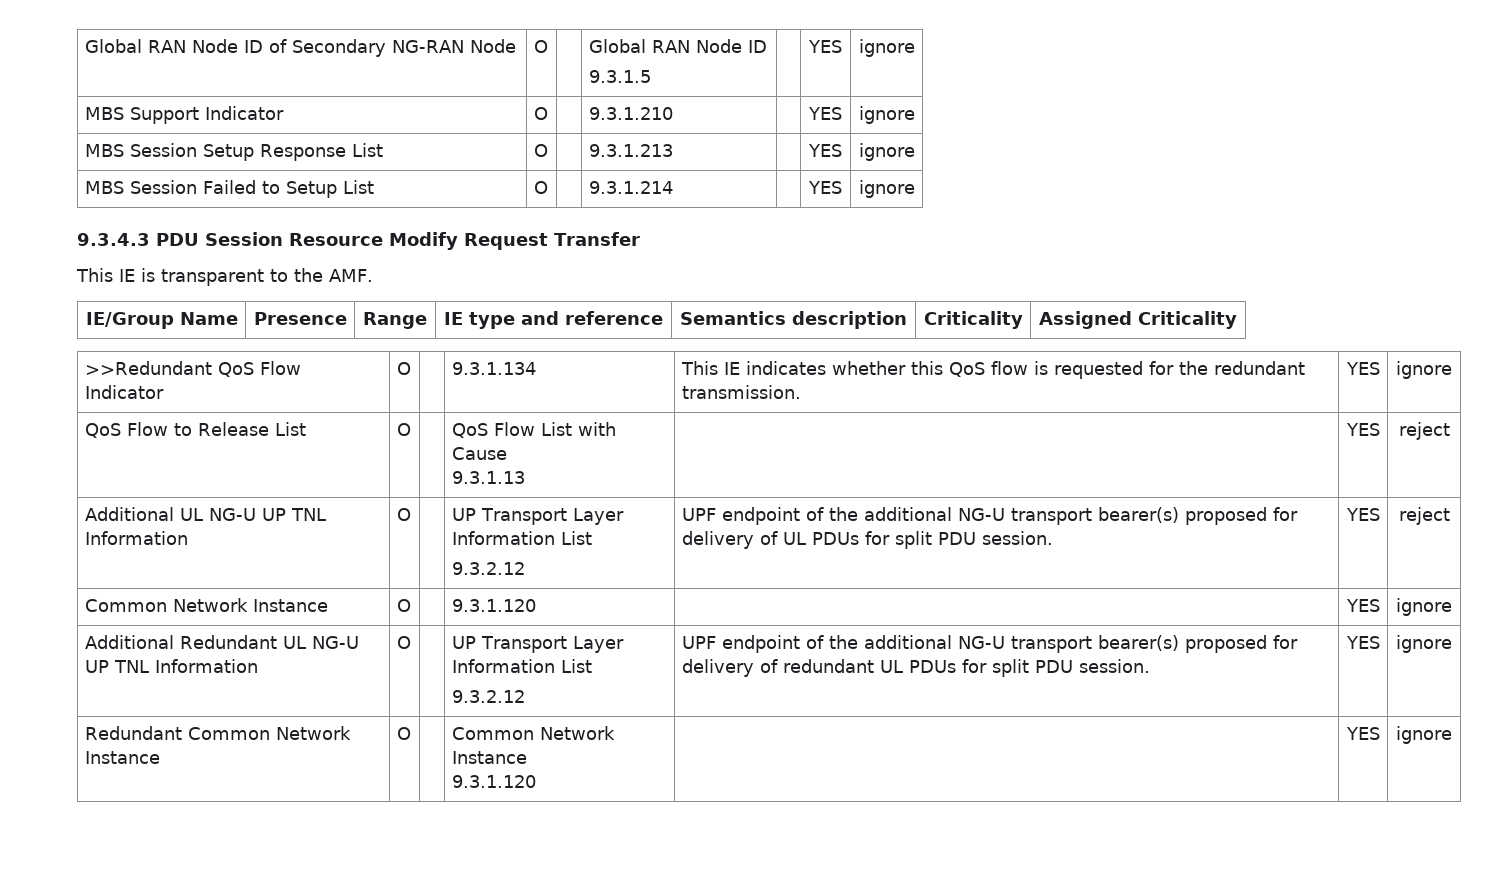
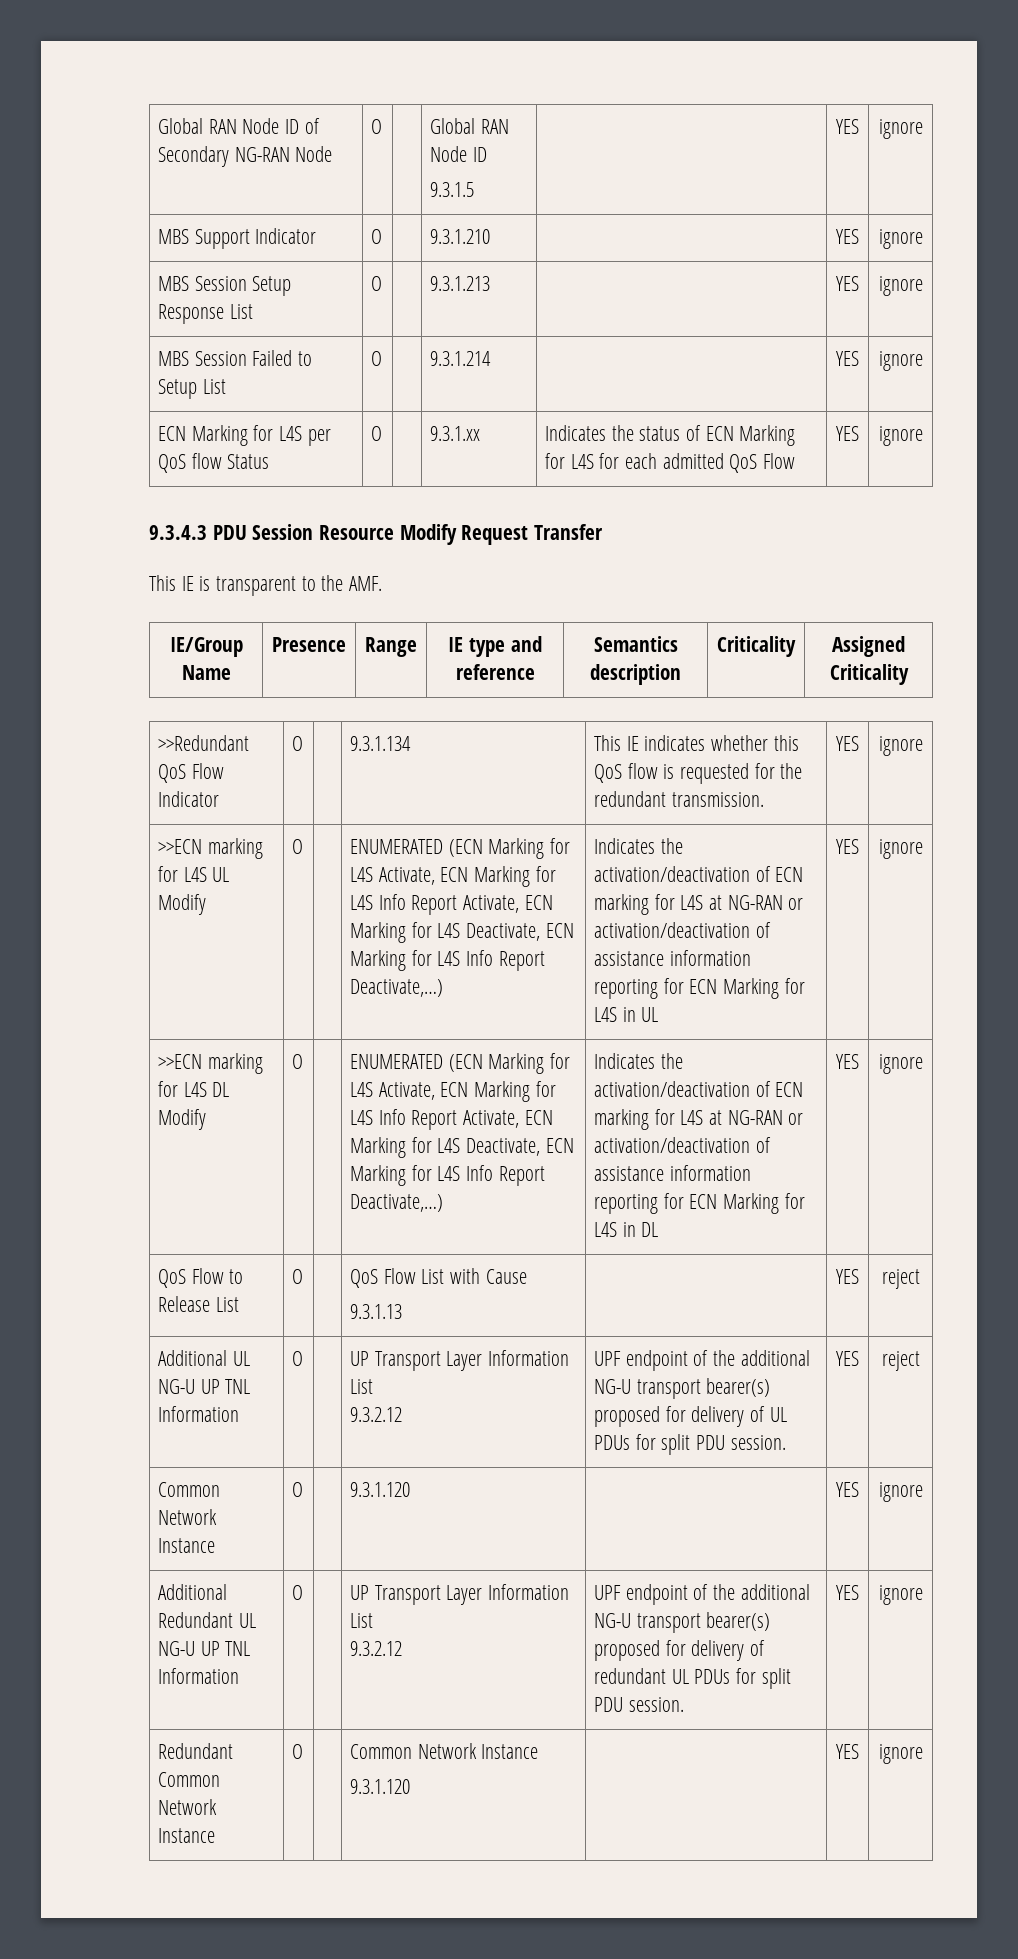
(915, 189) none -> [158,425,331,446] [158,453,270,473] [371,426,383,441] [430,426,481,441] [545,425,796,446] [545,453,796,473] [836,426,859,441] [878,426,923,446] // ECN Marking for L4S per QoS flow Status | O | | 9.3.1.xx | Indicates the status of ECN Marking for L4S for each admitted QoS Flow | YES | ignore
(1452, 370) none -> [158,838,263,859] [158,866,230,882] [158,894,207,915] [292,839,304,854] [350,838,571,859] [350,866,556,887] [350,894,553,915] [350,922,574,943] [350,950,545,971] [350,979,444,997] [594,838,683,854] [594,866,804,882] [594,894,804,915] [594,922,771,938] [594,950,751,966] [594,978,805,999] [594,1007,659,1022] [836,839,859,854] [878,839,923,859] [158,1053,263,1074] [158,1081,230,1097] [158,1109,207,1130] [292,1054,304,1069] [350,1053,571,1074] [350,1081,556,1102] [350,1109,553,1130] [350,1137,574,1158] [350,1165,545,1186] [350,1194,444,1212] [594,1053,683,1069] [594,1081,804,1097] [594,1109,804,1130] [594,1137,771,1153] [594,1165,751,1181] [594,1193,805,1214] [594,1222,659,1237] [836,1054,859,1069] [878,1054,923,1074] // >>ECN marking for L4S UL Modify | O | | ENUMERATED (ECN Marking for L4S Activate, ECN Marking for L4S Info Report Activate, ECN Marking for L4S Deactivate, ECN Marking for L4S Info Report Deactivate,…) | Indicates the activation/deactivation of ECN marking for L4S at NG-RAN or activation/deactivation of assistance information reporting for ECN Marking for L4S in UL | YES | ignore // >>ECN marking for L4S DL Modify | O | | ENUMERATED (ECN Marking for L4S Activate, ECN Marking for L4S Info Report Activate, ECN Marking for L4S Deactivate, ECN Marking for L4S Info Report Deactivate,…) | Indicates the activation/deactivation of ECN marking for L4S at NG-RAN or activation/deactivation of assistance information reporting for ECN Marking for L4S in DL | YES | ignore

